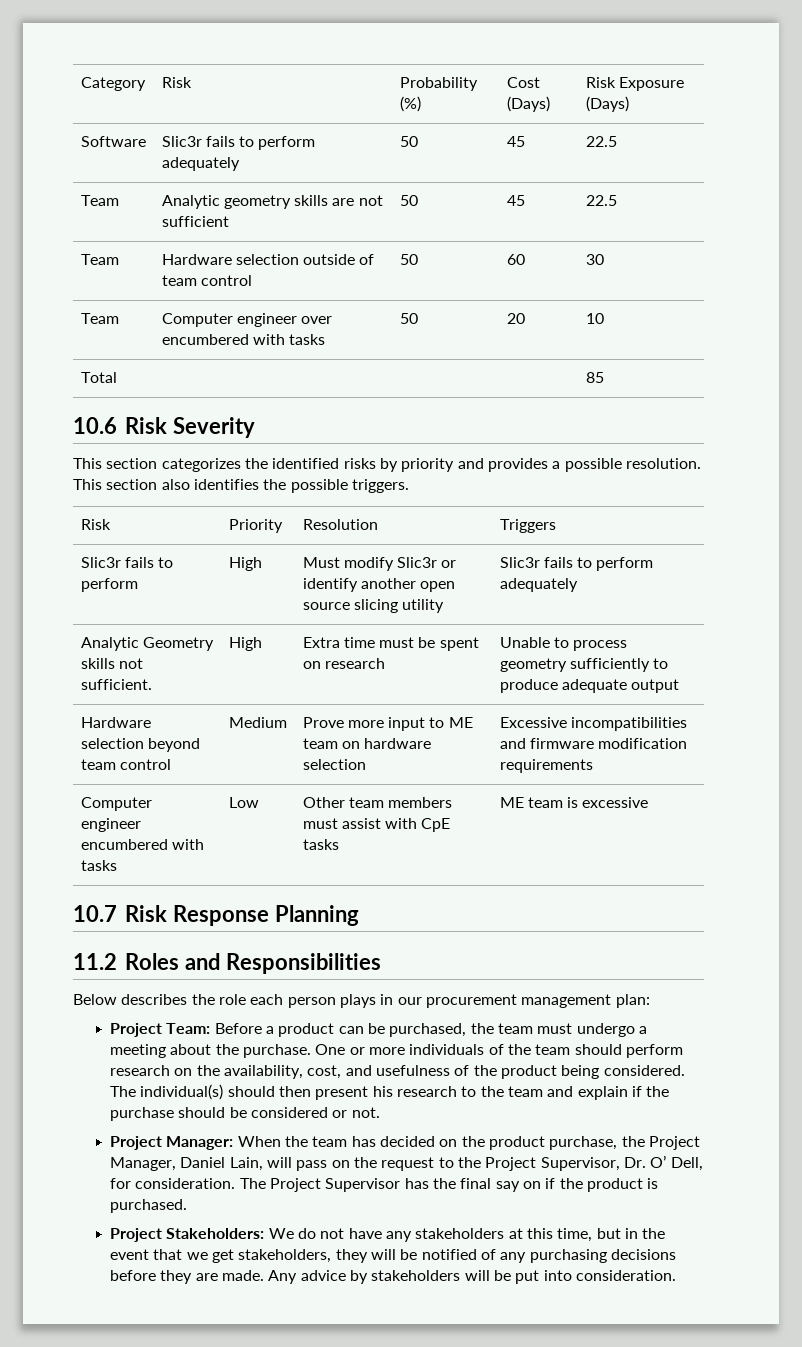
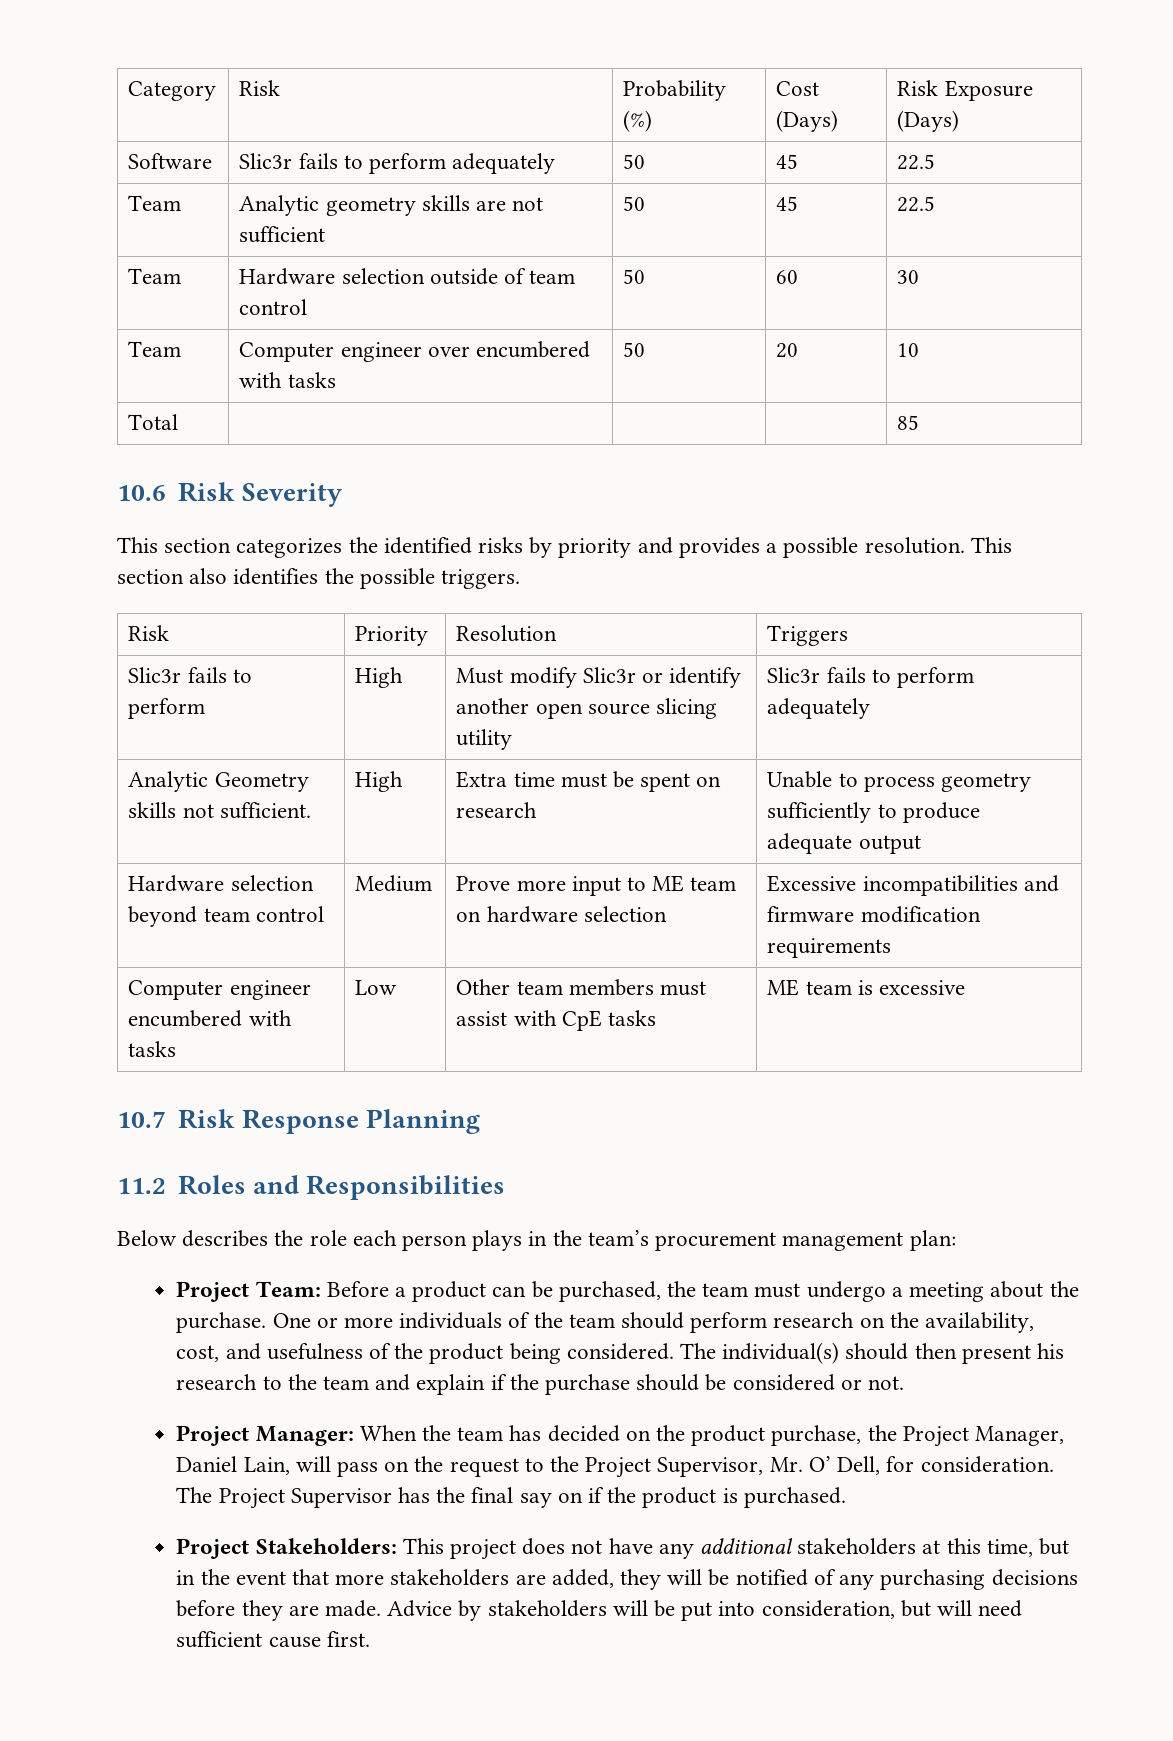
[397,997,422,1005] our -> [552,1230,649,1246] the team’s
[623,1157,646,1168] Dr. -> [769,1457,803,1472] Mr.
[268,1228,317,1239] We do -> [402,1538,566,1560] This project does
(413, 1236) none -> [700,1538,794,1554] additional
[186,1249,332,1263] we get stakeholders, -> [335,1569,614,1588] more stakeholders are added,
[268,1270,346,1284] Any advice -> [387,1600,453,1617] Advice
[575,1270,676,1281] consideration. -> [761,1600,1023,1619] [176,1631,370,1648] consideration, but will need sufficient cause first.

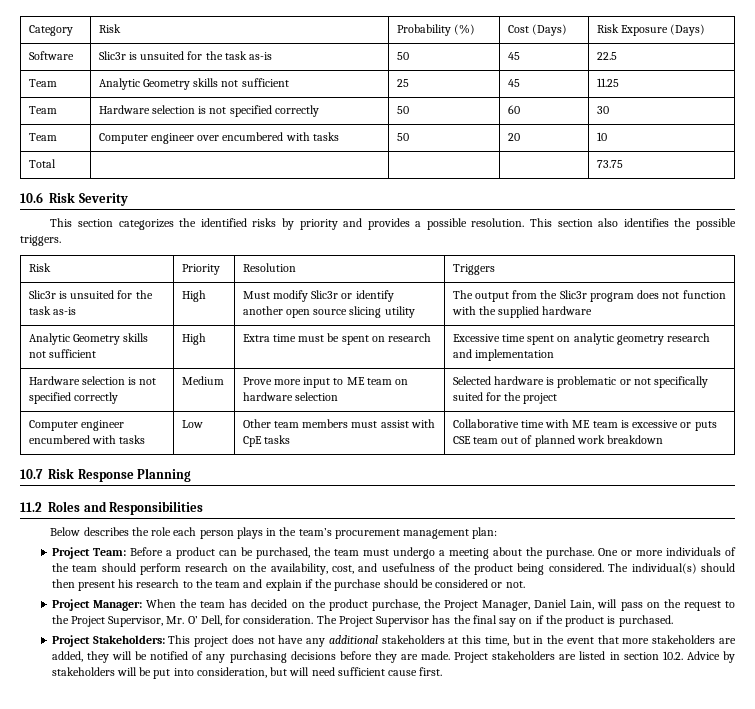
[298,153,556,174] fails to perform adequately -> [128,51,273,60] is unsuited for the task as-is
[325,195,544,216] [239,226,326,243] [623,196,646,211] [776,196,799,211] [897,196,936,212] geometry skills are not sufficient | 50 | 45 | 22.5 -> [142,78,289,90] [396,79,409,87] [507,79,520,87] [596,78,619,87] Geometry skills not sufficient | 25 | 45 | 11.25
[429,268,576,285] [239,299,308,315] outside of team control -> [198,105,319,117] is not specified correctly
[897,415,920,430] 85 -> [596,160,623,168] 73.75
[187,667,252,683] [128,698,206,719] fails to perform -> [58,290,153,299] [28,306,76,315] is unsuited for the task as-is
[767,667,974,688] [767,698,871,719] [128,771,309,792] [128,802,311,819] Slic3r fails to perform adequately // Analytic Geometry skills not sufficient. -> [452,290,726,302] [451,306,593,318] [28,333,149,345] [28,349,96,358] The output from the Slic3r program does not function with the supplied hardware // Analytic Geometry skills not sufficient
[767,771,1031,792] [767,802,980,823] [767,833,921,854] [128,875,314,892] [128,906,324,927] Unable to process geometry sufficiently to produce adequate output // Hardware selection beyond team control -> [452,333,711,345] [452,349,554,361] [28,376,157,385] [28,392,118,404] Excessive time spent on analytic geometry research and implementation // Hardware selection is not specified correctly
[767,875,1059,896] [767,906,981,923] [767,938,892,958] Excessive incompatibilities and firmware modification requirements -> [452,376,709,388] [452,392,558,404] Selected hardware is problematic or not specifically suited for the project
(656, 1018) none -> [452,419,570,428] Collaborative time with
(965, 987) none -> [680,421,717,431] [452,435,664,447] or puts CSE team out of planned work breakdown
(382, 1608) none -> [454,651,683,663] Project stakeholders are listed in section 10.2.

